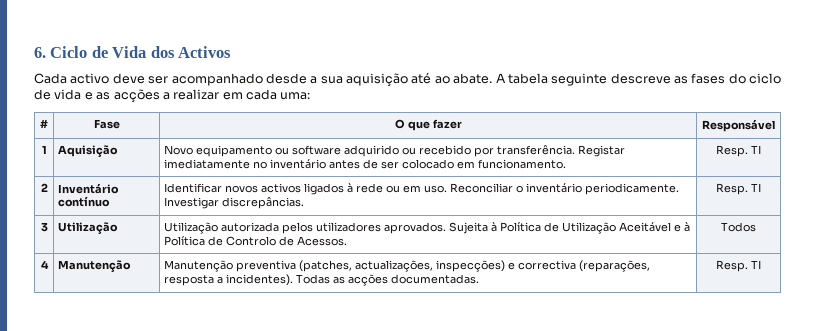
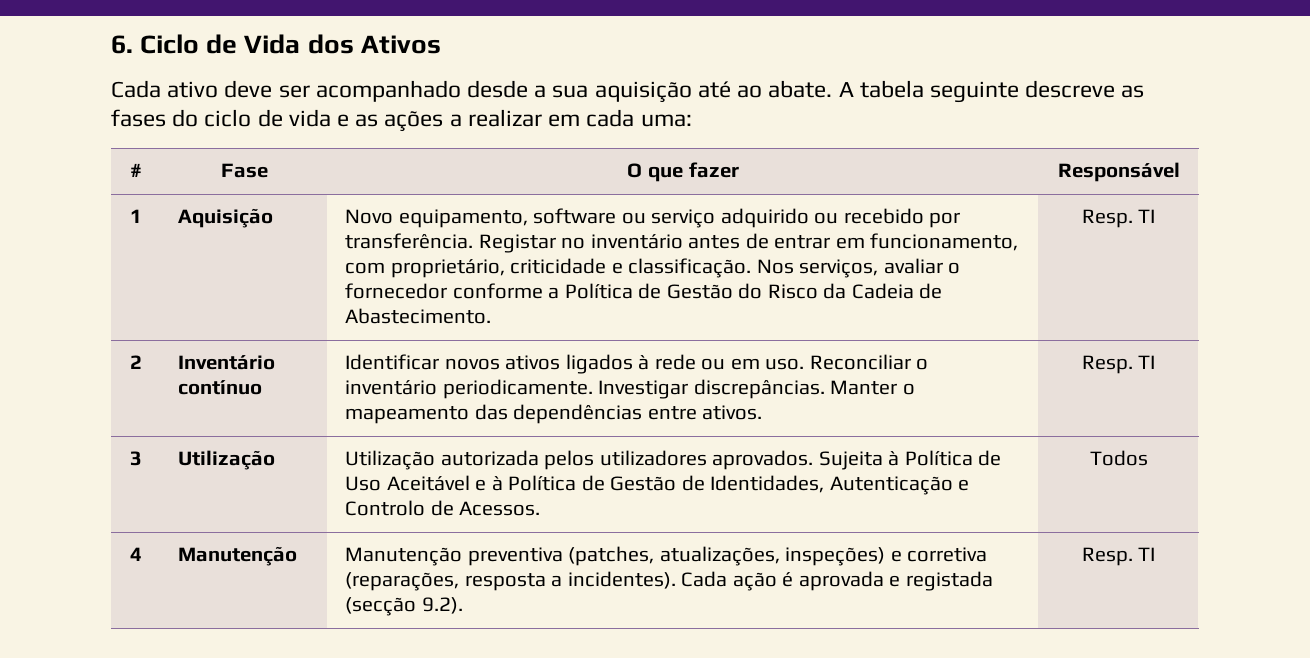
[178,46,232,58] [34,73,110,84] Activos // Cada activo -> [360,35,441,54] [111,80,219,98] Ativos // Cada ativo
[113,89,160,103] acções -> [384,111,444,132] ações
[196,145,342,157] equipamento ou software -> [398,208,716,228] equipamento, software ou serviço
[164,159,251,169] imediatamente -> (556, 243) none
[381,159,567,169] ser colocado em funcionamento. -> [774,233,1019,251] [345,258,961,278] [345,283,943,299] [345,308,492,324] entrar em funcionamento, com proprietário, criticidade e classificação. Nos serviços, avaliar o fornecedor conforme a Política de Gestão do Risco da Cadeia de Abastecimento.
[261,183,302,193] activos -> [505,355,561,370] ativos
(305, 203) none -> [830,380,915,395] [345,404,763,424] Manter o mapeamento das dependências entre ativos.
[562,222,617,234] Utilização -> [345,476,382,491] Uso
(224, 241) none -> [610,475,970,495] Gestão de Identidades, Autenticação e
[355,260,651,272] [164,274,480,286] actualizações, inspecções) e correctiva (reparações, resposta a incidentes). Todas as acções documentadas. -> [659,546,988,566] [345,571,993,591] [345,597,463,616] atualizações, inspeções) e corretiva (reparações, resposta a incidentes). Cada ação é aprovada e registada (secção 9.2).

